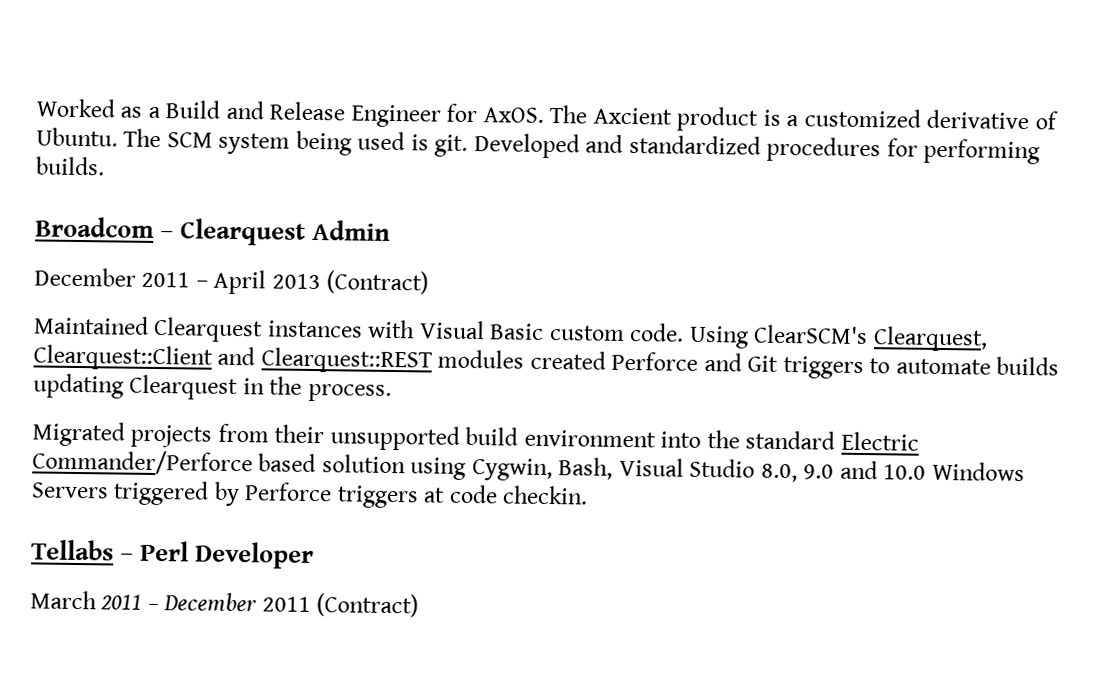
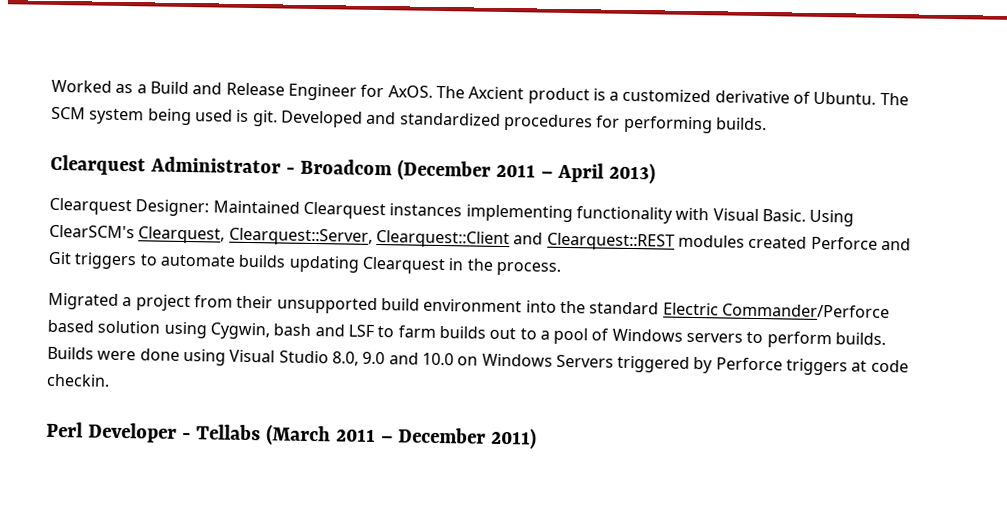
[35,216,392,246] [34,267,430,295] [34,315,685,343] Broadcom – Clearquest Admin // December 2011 – April 2013 (Contract) // Maintained Clearquest instances with Visual Basic custom code. -> [50,154,656,185] [49,197,806,224] Clearquest Administrator - Broadcom (December 2011 – April 2013) // Clearquest Designer: Maintained Clearquest instances implementing functionality with Visual Basic.
(988, 339) none -> [228,227,373,246] Clearquest::Server,
[130,424,213,448] projects -> [122,294,191,312] a project
[558,457,614,480] Bash, -> [273,323,887,349] [47,346,226,366] bash and LSF to farm builds out to a pool of Windows servers to perform builds. Builds were done using
(927, 472) none -> [457,356,479,366] on
[31,539,135,561] Tellabs – -> (110, 380) none
[30,590,97,610] // March -> [181,424,331,447] - Tellabs (March
[261,593,420,618] 2011 (Contract) -> [490,427,537,450] 2011)

